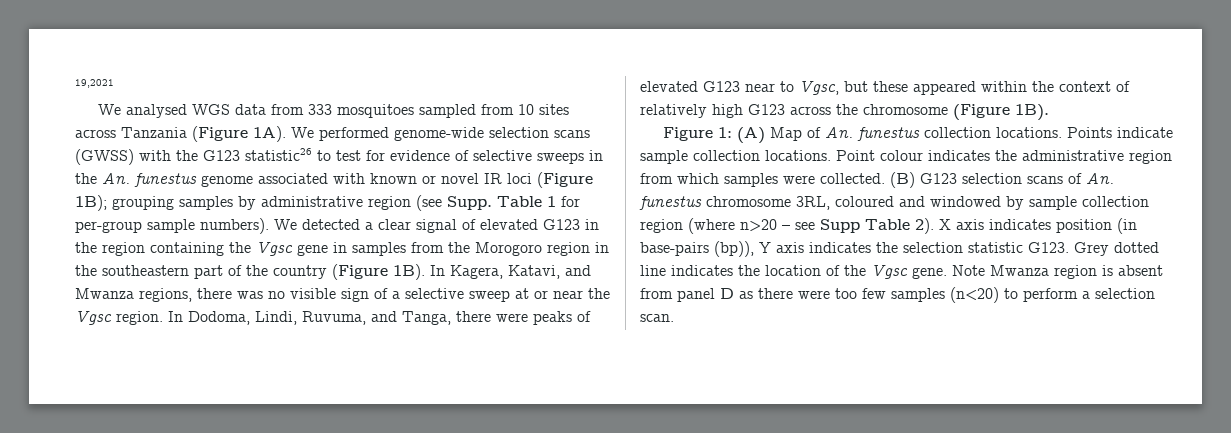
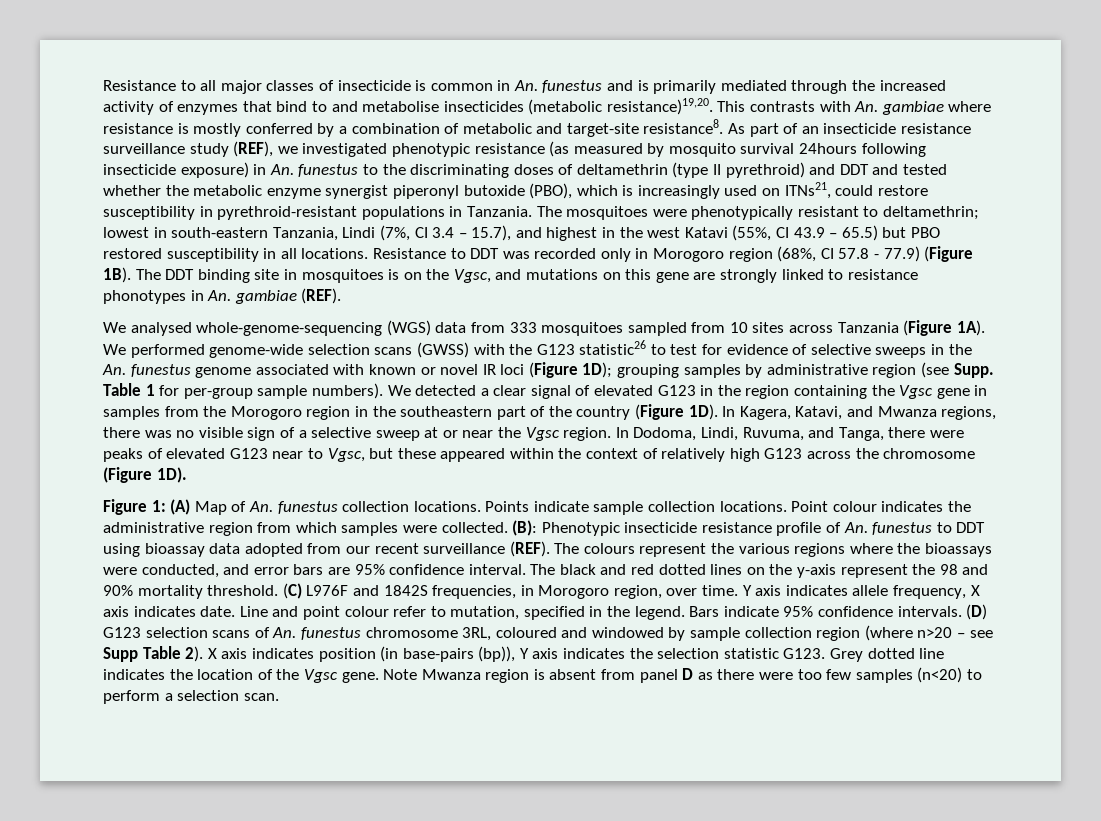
[75,79,114,88] 19,2021 -> [103,80,946,94] [103,98,992,115] [103,119,972,137] [103,141,926,157] [103,162,948,178] [103,182,928,199] [103,206,980,220] [103,225,940,241] [103,246,974,262] [103,267,918,283] [103,288,342,304] Resistance to all major classes of insecticide is common in An. funestus and is primarily mediated through the increased activity of enzymes that bind to and metabolise insecticides (metabolic resistance)19,20. This contrasts with An. gambiae where resistance is mostly conferred by a combination of metabolic and target-site resistance8. As part of an insecticide resistance surveillance study (REF), we investigated phenotypic resistance (as measured by mosquito survival 24hours following insecticide exposure) in An. funestus to the discriminating doses of deltamethrin (type II pyrethroid) and DDT and tested whether the metabolic enzyme synergist piperonyl butoxide (PBO), which is increasingly used on ITNs21, could restore susceptibility in pyrethroid-resistant populations in Tanzania. The mosquitoes were phenotypically resistant to deltamethrin; lowest in south-eastern Tanzania, Lindi (7%, CI 3.4 – 15.7), and highest in the west Katavi (55%, CI 43.9 – 65.5) but PBO restored susceptibility in all locations. Resistance to DDT was recorded only in Morogoro region (68%, CI 57.8 - 77.9) (Figure 1B). The DDT binding site in mosquitoes is on the Vgsc, and mutations on this gene are strongly linked to resistance phonotypes in An. gambiae (REF).
[192,104,231,115] WGS -> [196,320,431,336] whole-genome-sequencing (WGS)
[75,195,107,211] 1B); -> [582,362,613,378] 1D);
[393,264,425,280] 1B). -> [688,404,718,420] 1D).
[1015,104,1049,121] 1B). -> [156,467,187,483] 1D).
[890,172,915,188] (B) -> [512,520,986,536] [103,541,993,557] [103,564,989,578] [103,583,980,599] [103,604,988,620] (B): Phenotypic insecticide resistance profile of An. funestus to DDT using bioassay data adopted from our recent surveillance (REF). The colours represent the various regions where the bioassays were conducted, and error bars are 95% confidence interval. The black and red dotted lines on the y-axis represent the 98 and 90% mortality threshold. (C) L976F and 1842S frequencies, in Morogoro region, over time. Y axis indicates allele frequency, X axis indicates date. Line and point colour refer to mutation, specified in the legend. Bars indicate 95% confidence intervals. (D)

